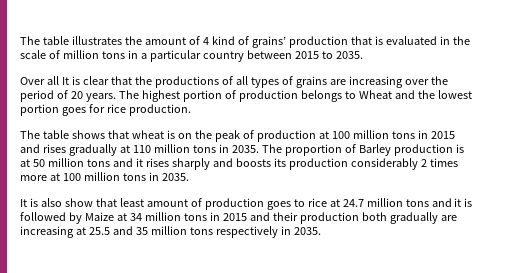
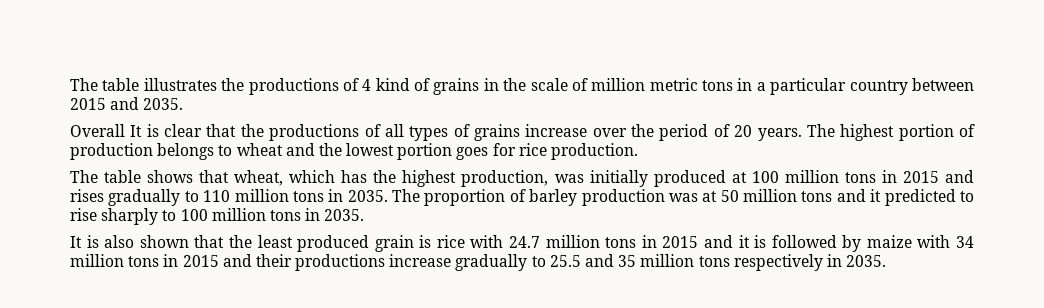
[144,37,186,45] amount -> [248,78,339,95] productions
[251,36,437,48] grains’ production that is evaluated -> [433,78,480,95] grains
(99, 54) none -> [649,78,698,91] metric
[321,51,363,59] [20,76,59,85] to 2035. // Over all -> [110,97,184,110] [70,124,125,137] and 2035. // Overall
[329,76,403,88] are increasing -> [525,124,588,137] increase
[358,90,392,99] Wheat -> [236,143,283,156] wheat
[131,130,316,142] wheat is on the peak of production -> [234,170,726,187] wheat, which has the highest production, was initially produced
[119,145,130,153] at -> [184,191,199,202] to
[358,144,464,156] Barley production is -> [529,189,698,206] barley production was
[145,158,458,170] [20,173,60,181] rises sharply and boosts its production considerably 2 times more at -> [884,189,975,206] [70,208,177,225] predicted to rise sharply to
[64,198,340,210] show that least amount of production goes to rice at -> [139,235,504,252] shown that the least produced grain is rice with
(429, 203) none -> [641,235,699,248] in 2015
[84,212,127,221] Maize at -> [866,235,951,248] maize with
[299,212,457,224] [20,226,86,238] production both gradually are increasing at -> [295,254,546,271] productions increase gradually to

